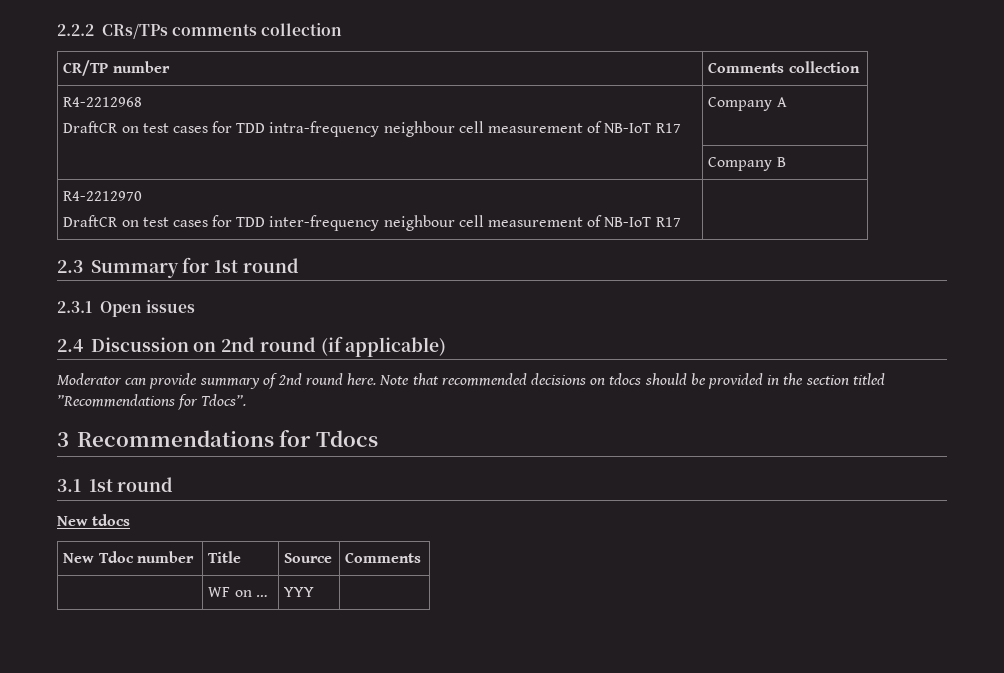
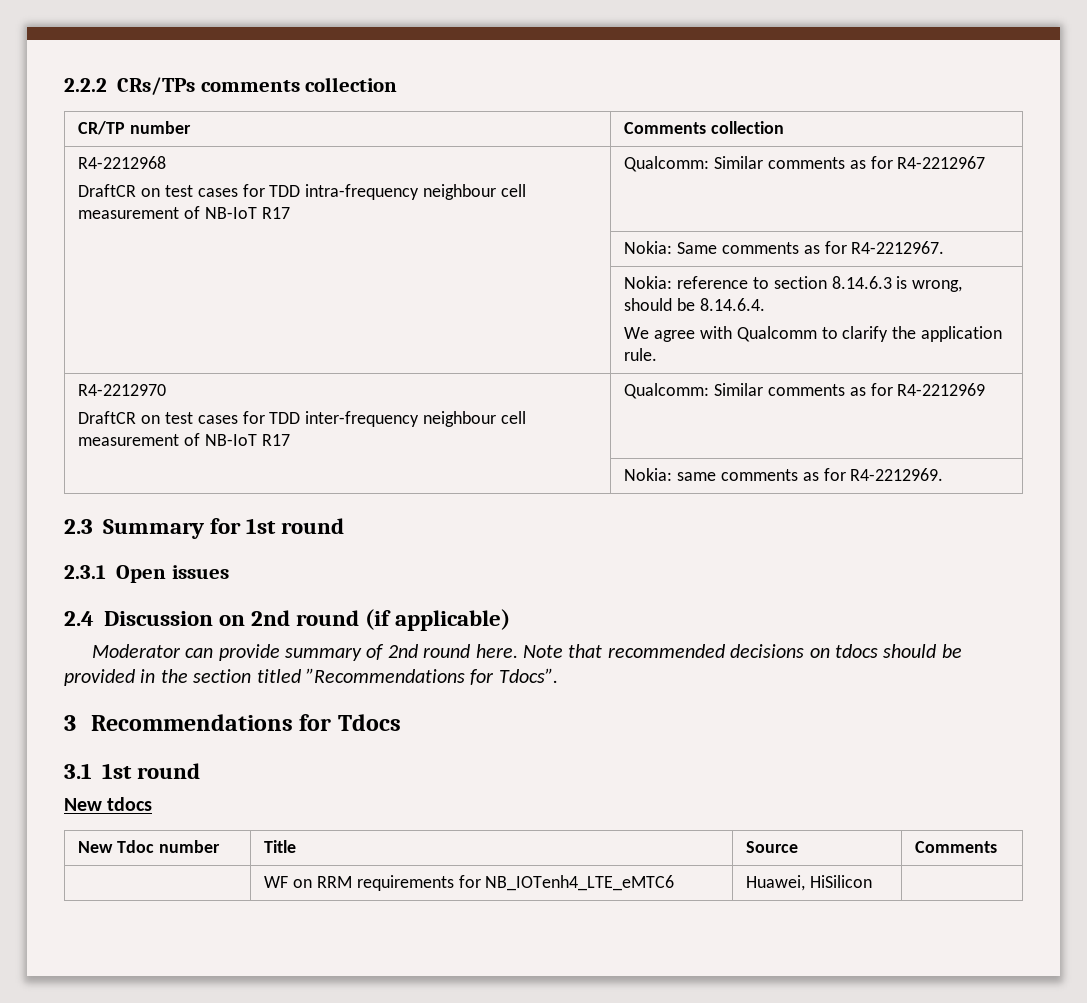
[708,97,787,111] [708,157,786,171] Company A // | Company B -> [624,156,986,172] [624,241,945,254] [624,276,963,292] [624,298,765,311] [624,326,1003,342] [624,348,658,361] Qualcomm: Similar comments as for R4-2212967 // | Nokia: Same comments as for R4-2212967. // | Nokia: reference to section 8.14.6.3 is wrong, should be 8.14.6.4. // We agree with Qualcomm to clarify the application rule.
(681, 222) none -> [624,383,986,399] [624,468,944,481] Qualcomm: Similar comments as for R4-2212969 // | Nokia: same comments as for R4-2212969.
[255,595,268,597] [284,587,315,597] … | YYY -> [316,875,675,891] [746,875,873,891] RRM requirements for NB_IOTenh4_LTE_eMTC6 | Huawei, HiSilicon

